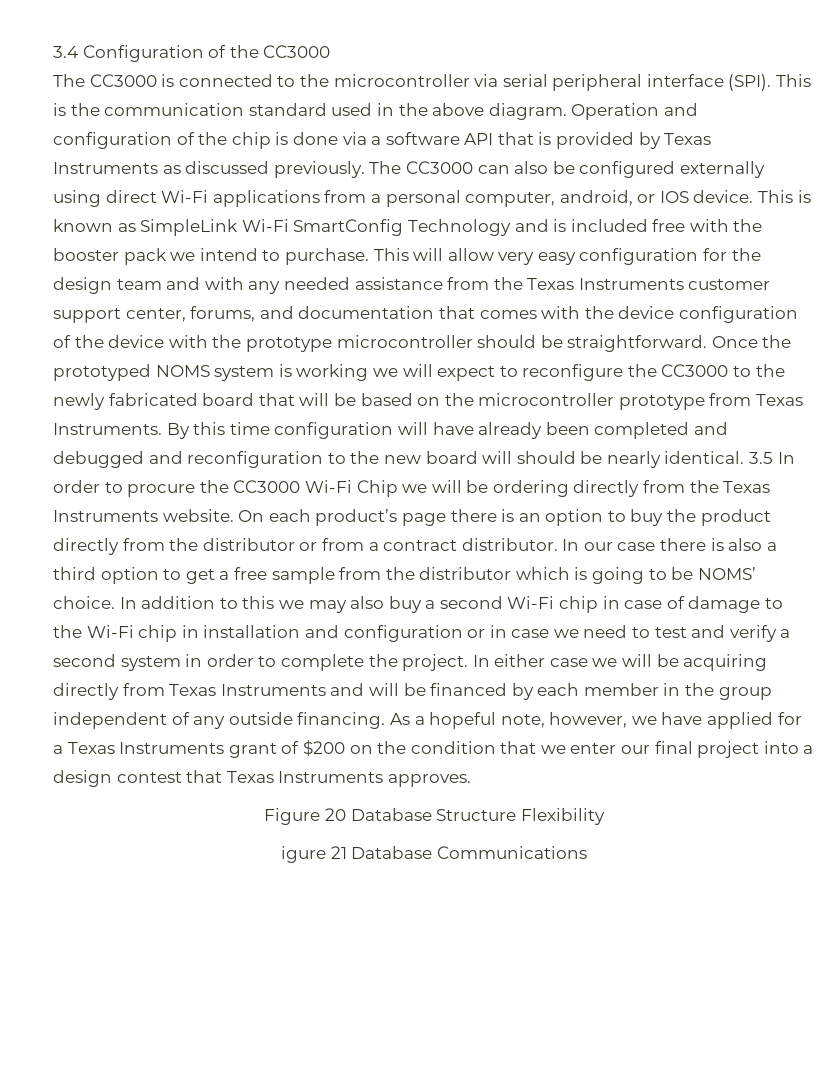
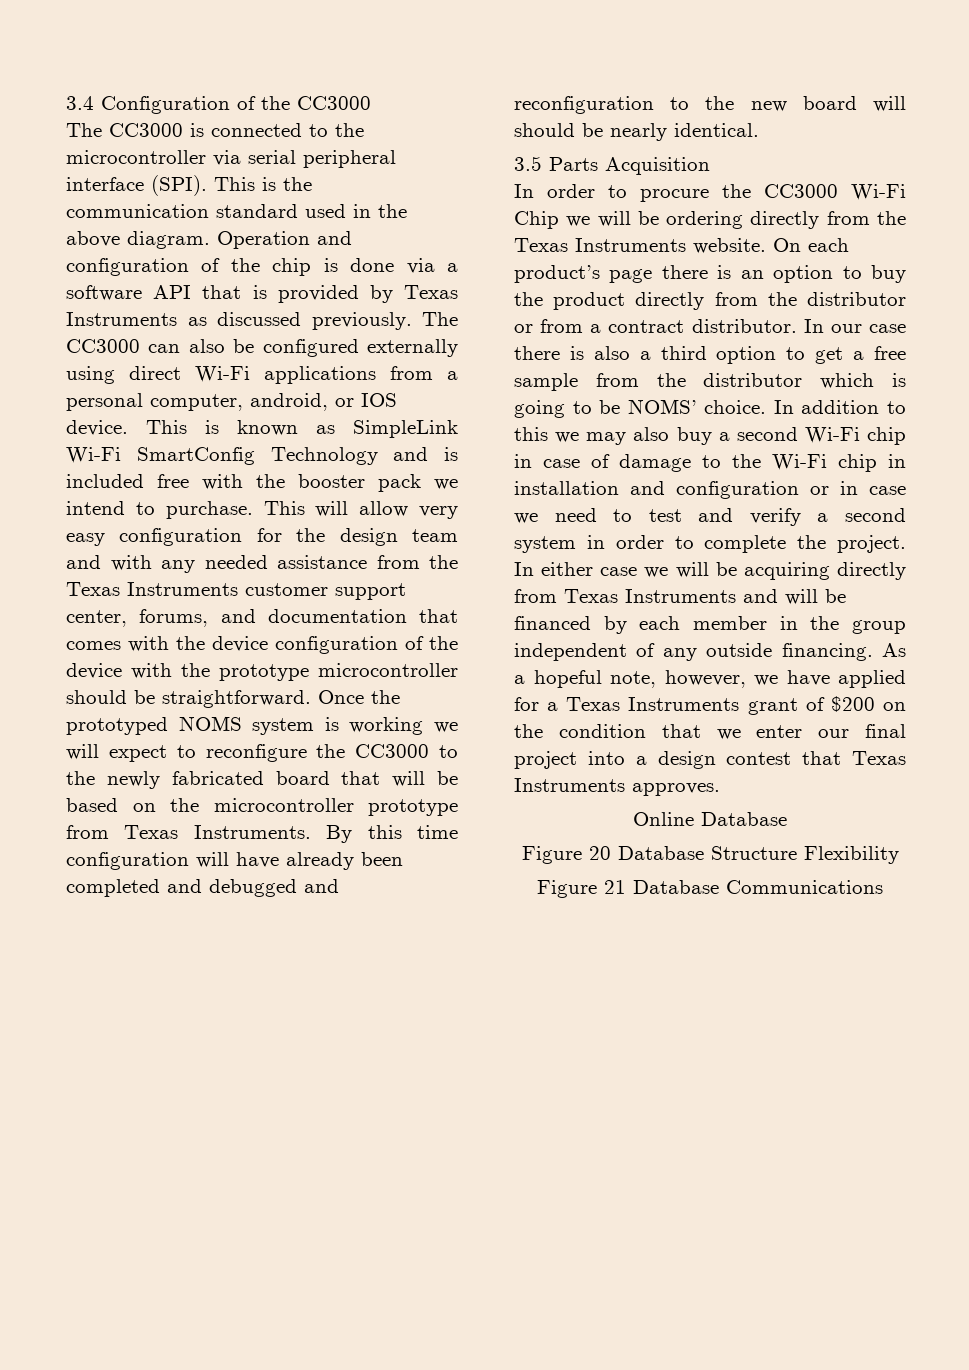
[749,452,774,464] 3.5 -> [514,156,710,175] // 3.5 Parts Acquisition //
(471, 780) none -> [633,812,787,826] // Online Database
[281,846,327,863] igure -> [537,880,597,898] Figure

